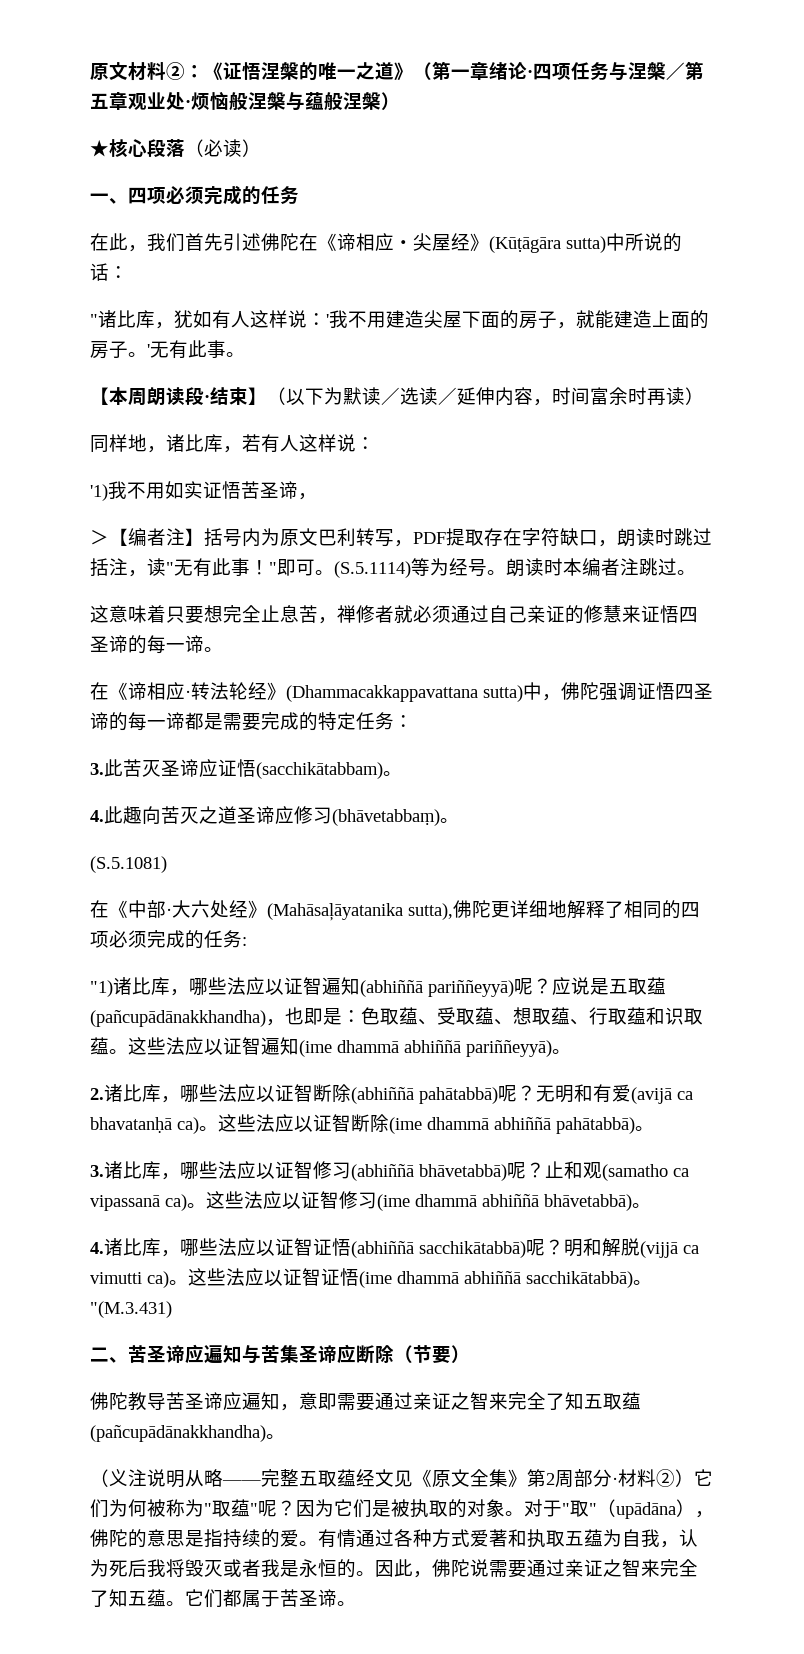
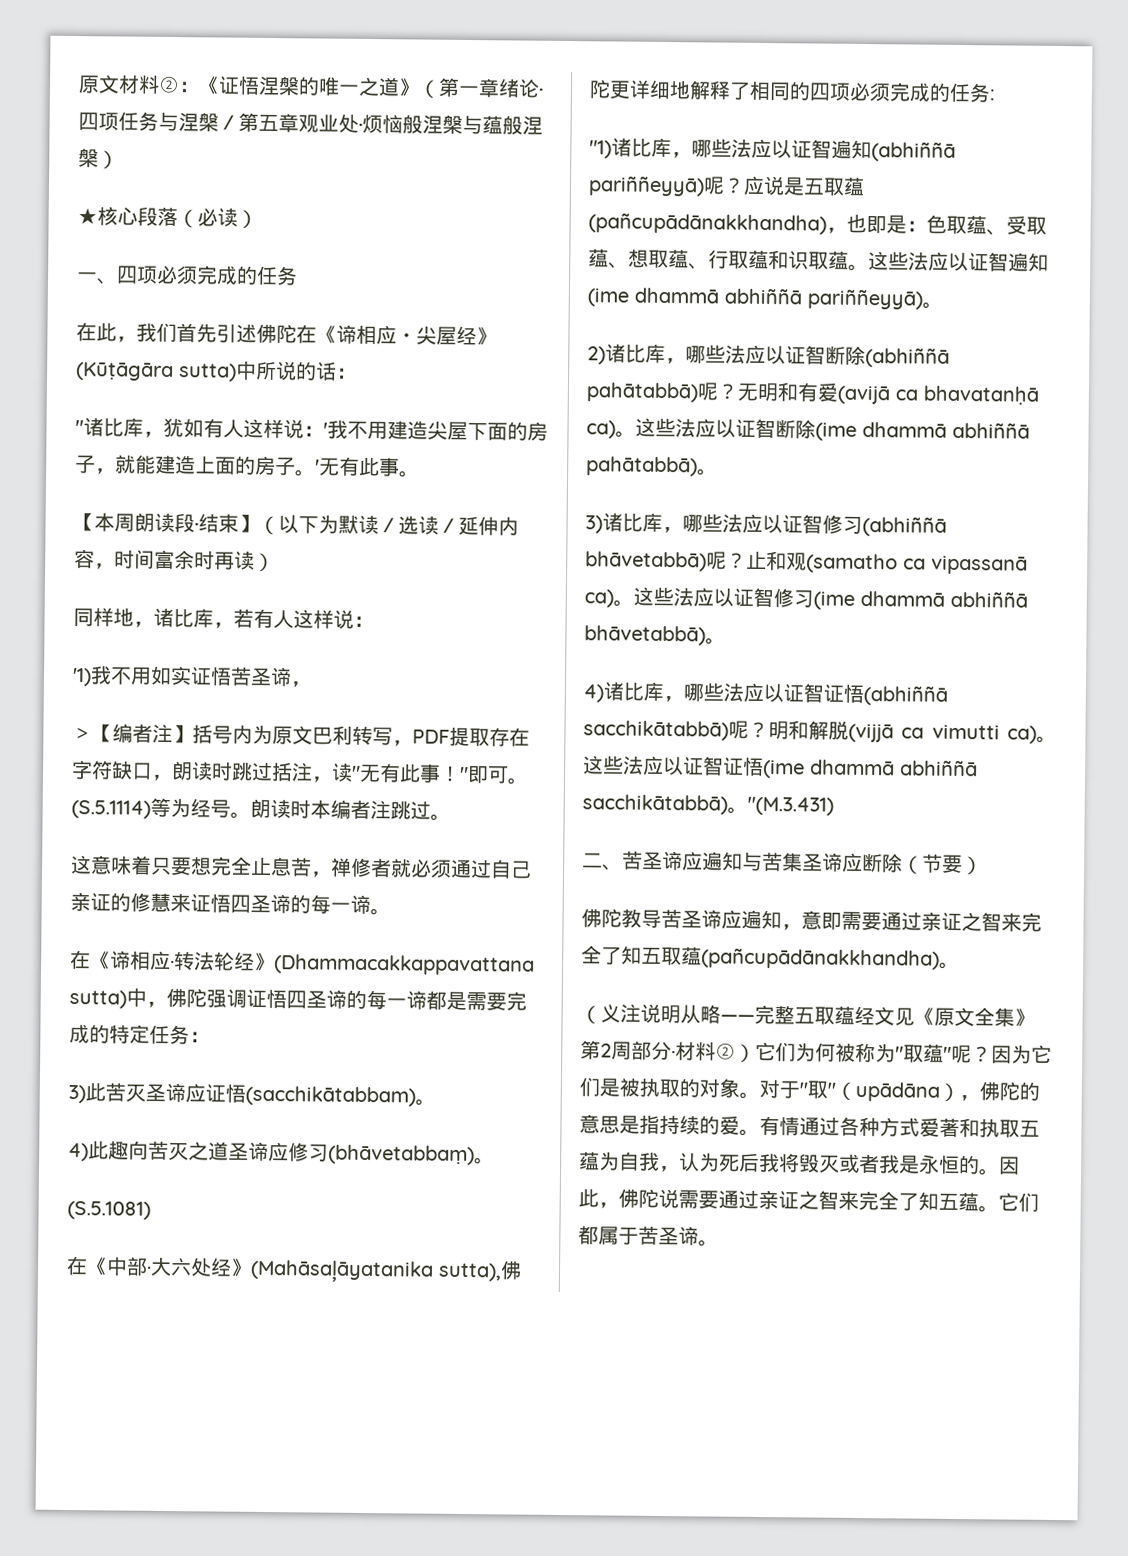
[90,763,104,775] 3. -> [68,1085,86,1104] 3)
[90,810,104,822] 4. -> [68,1143,89,1162] 4)
[90,1088,104,1100] 2. -> [587,346,606,365] 2)
[90,1165,104,1177] 3. -> [585,515,603,534] 3)
[90,1242,104,1254] 4. -> [583,684,604,703] 4)

